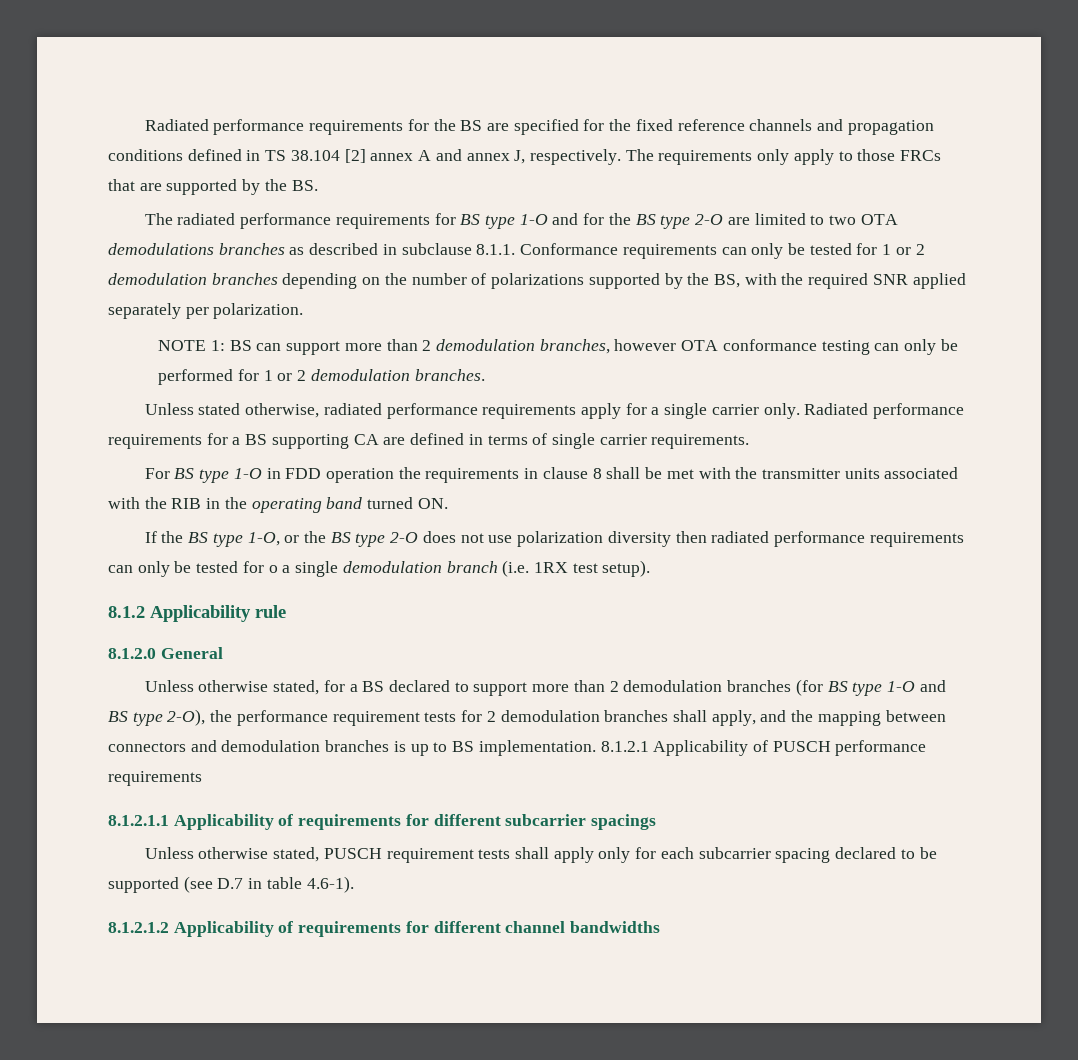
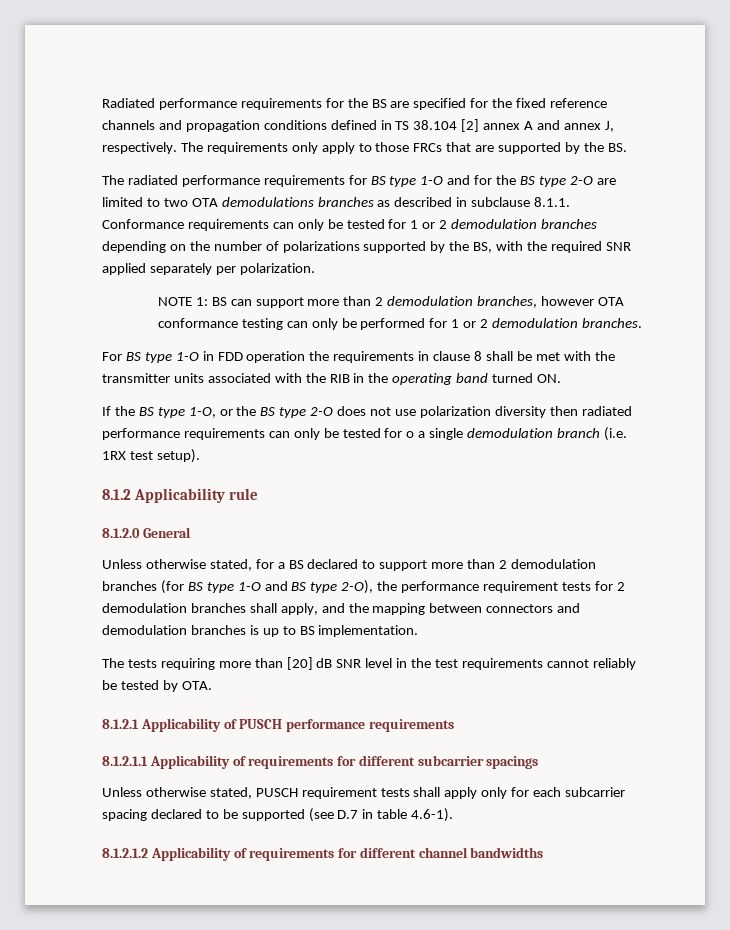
[144,403,965,419] [108,433,750,449] // Unless stated otherwise, radiated performance requirements apply for a single carrier only. Radiated performance requirements for a BS supporting CA are defined in terms of single carrier requirements. -> (642, 323) none
(596, 748) none -> [102,657,636,670] [102,680,212,692] // The tests requiring more than [20] dB SNR level in the test requirements cannot reliably be tested by OTA. //

